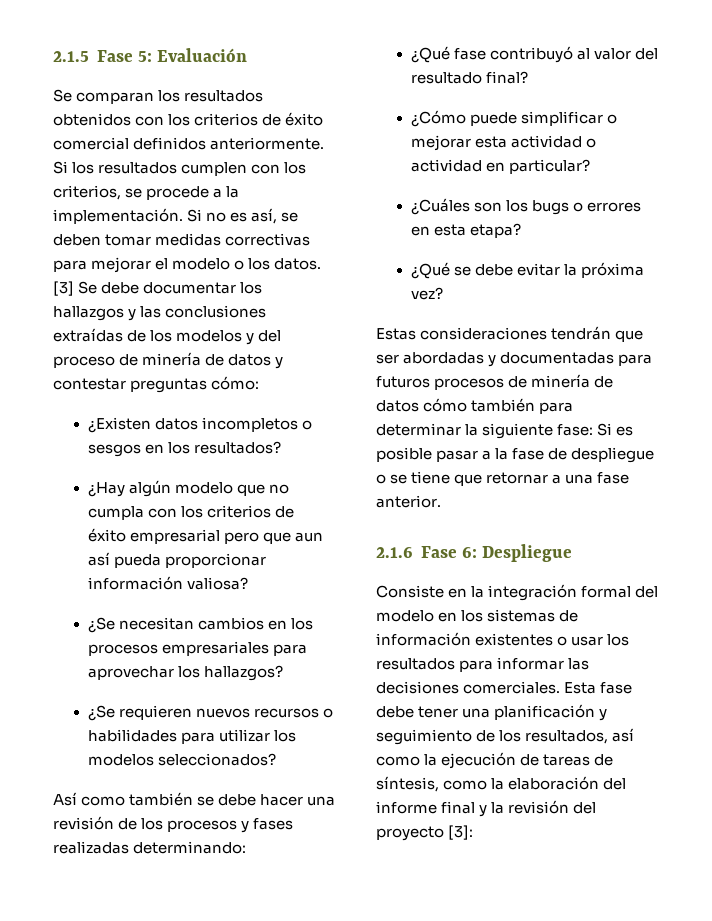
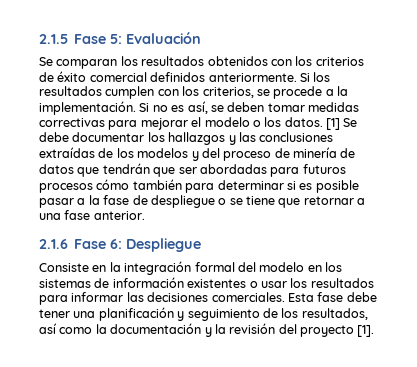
[53,281,74,296] [3] -> [326,118,340,130] [1]
[275,357,284,369] [53,376,260,393] [87,417,313,433] [87,441,282,457] [87,480,290,497] [87,505,295,520] [87,528,324,544] [87,552,266,568] [87,576,248,590] [87,617,314,633] [87,641,307,656] [87,665,283,681] [87,705,334,721] [87,729,297,744] [87,753,276,766] [53,792,336,806] [53,816,294,833] [53,841,247,854] [410,46,659,63] [410,71,528,84] [410,110,618,127] [410,135,597,151] [410,159,590,174] [410,198,642,215] [410,223,521,238] [410,262,645,279] [410,287,443,300] [376,327,548,340] y contestar preguntas cómo: // ¿Existen datos incompletos o sesgos en los resultados? // ¿Hay algún modelo que no cumpla con los criterios de éxito empresarial pero que aun así pueda proporcionar información valiosa? // ¿Se necesitan cambios en los procesos empresariales para aprovechar los hallazgos? // ¿Se requieren nuevos recursos o habilidades para utilizar los modelos seleccionados? // Así como también se debe hacer una revisión de los procesos y fases realizadas determinando: // ¿Qué fase contribuyó al valor del resultado final? // ¿Cómo puede simplificar o mejorar esta actividad o actividad en particular? // ¿Cuáles son los bugs o errores en esta etapa? // ¿Qué se debe evitar la próxima vez? // Estas consideraciones -> [77,167,100,177] que
[488,352,615,367] y documentadas -> (267, 169) none
[508,374,614,388] [376,398,574,414] [376,423,613,439] de minería de datos cómo también para determinar la siguiente fase: Si -> [96,179,296,193] cómo también para determinar si
[441,752,614,769] [376,776,627,792] [376,801,476,814] ejecución de tareas de síntesis, como la elaboración del informe final -> [110,323,202,334] documentación
[448,825,474,840] [3]: -> [357,325,375,337] [1].

